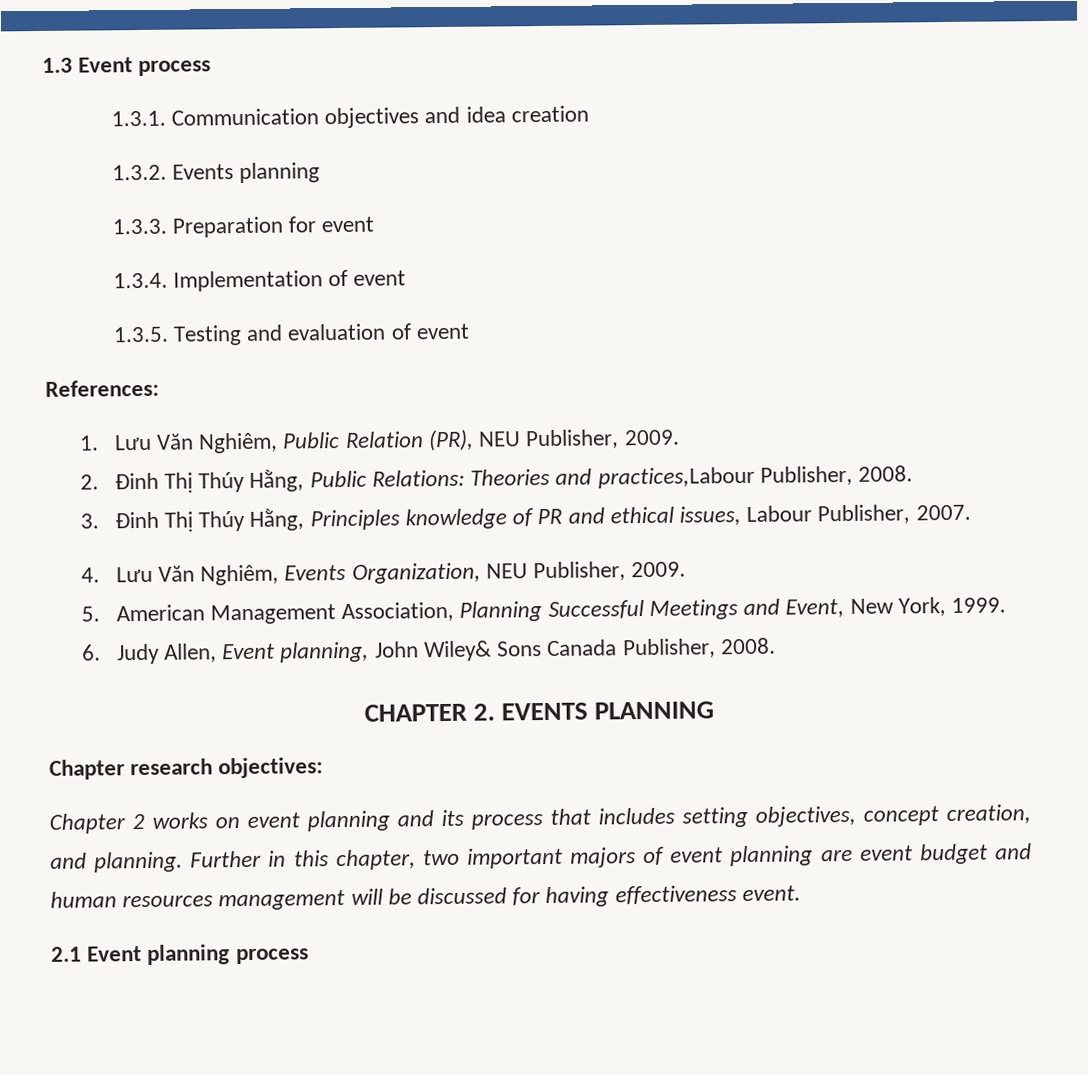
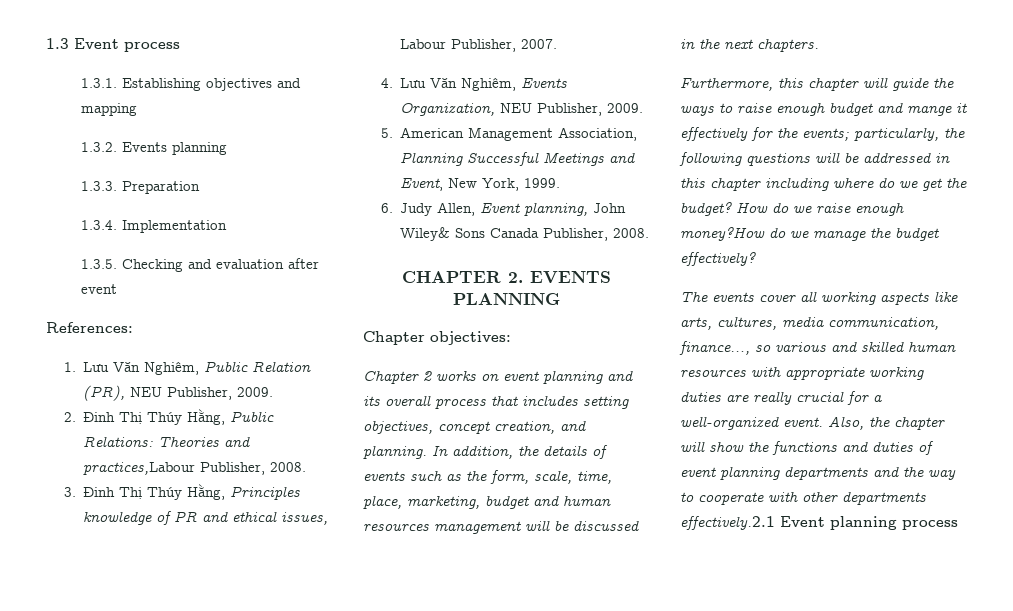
[171,108,320,126] Communication -> [122,78,202,91] Establishing
[465,105,589,123] idea creation -> [81,103,138,116] mapping
[288,216,375,233] for event -> (201, 187) none
[328,269,407,287] of event -> (228, 226) none
[173,324,243,346] Testing -> [122,259,184,272] Checking
[390,323,412,340] of -> [288,258,320,269] after
[130,758,214,776] research -> (425, 338) none
(464, 818) none -> [385,395,431,406] overall
[190,845,913,871] Further in this chapter, two important majors of event planning are event -> [432,445,608,459] [363,470,612,484] [363,495,480,509] In addition, the details of events such as the form, scale, time, place, marketing,
[512,885,801,908] [51,946,82,962] for having effectiveness event. // 2.1 -> [680,38,819,52] [680,77,954,91] [680,102,967,116] [680,127,965,141] [679,152,950,166] [680,177,967,191] [680,202,904,216] [680,227,939,241] [680,252,756,266] [680,291,958,305] [680,316,939,330] [679,341,956,355] [680,366,924,380] [680,391,882,405] [680,416,945,430] [680,441,934,455] [680,466,956,480] [680,491,926,505] [680,516,775,530] in the next chapters. // Furthermore, this chapter will guide the ways to raise enough budget and mange it effectively for the events; particularly, the following questions will be addressed in this chapter including where do we get the budget? How do we raise enough money?How do we manage the budget effectively? // The events cover all working aspects like arts, cultures, media communication, finance…, so various and skilled human resources with appropriate working duties are really crucial for a well-organized event. Also, the chapter will show the functions and duties of event planning departments and the way to cooperate with other departments effectively.2.1

